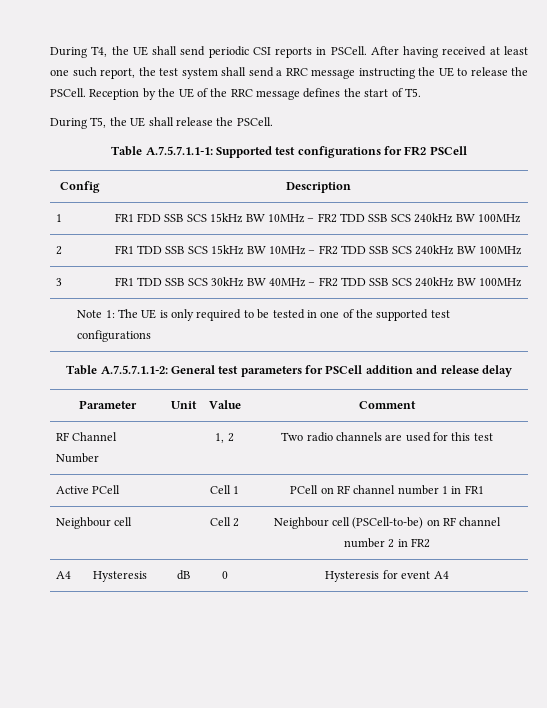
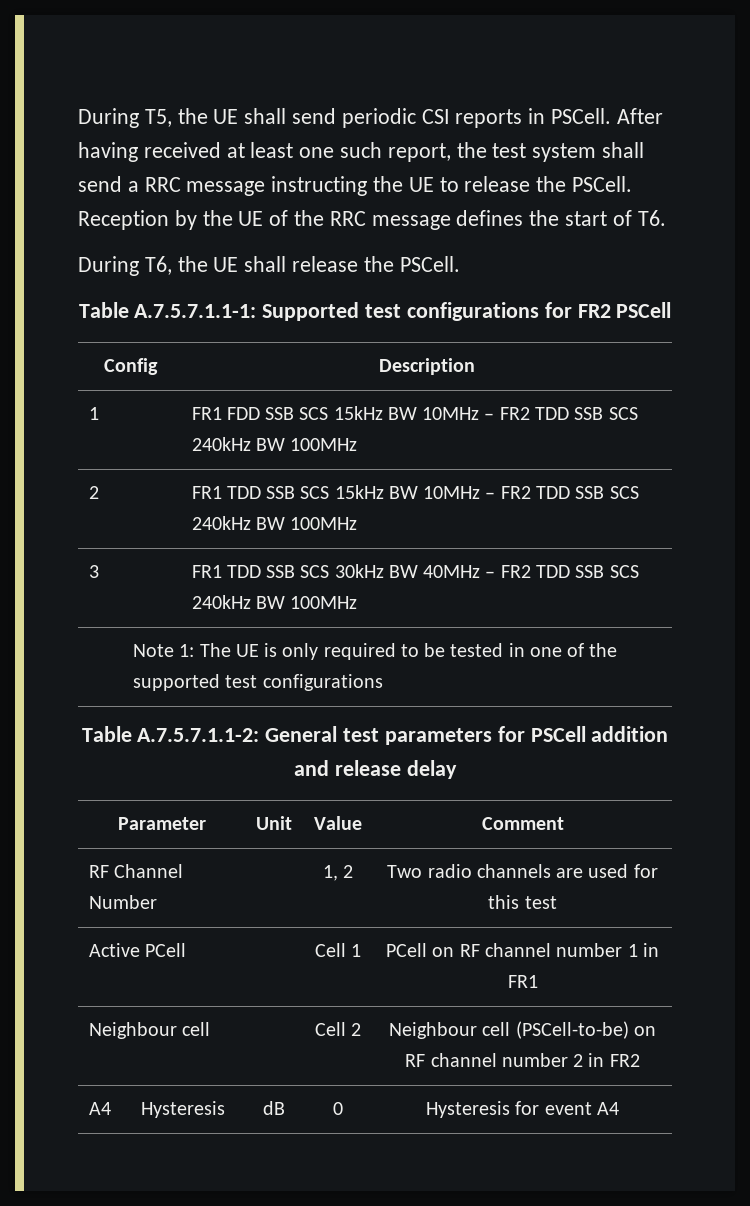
[50,46,108,58] During T4, -> [78,108,172,128] During T5,
[404,88,421,97] [50,117,107,129] T5. // During T5, -> [637,210,666,226] [78,256,172,276] T6. // During T6,

